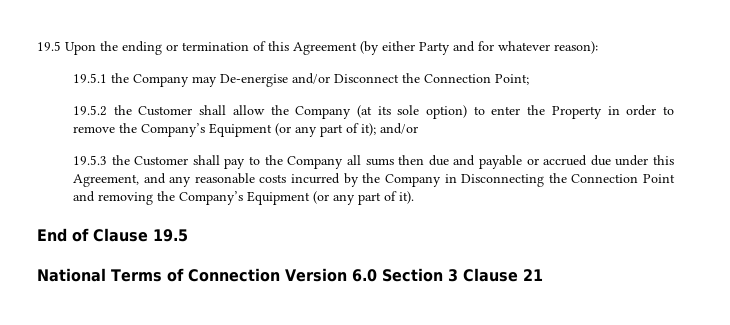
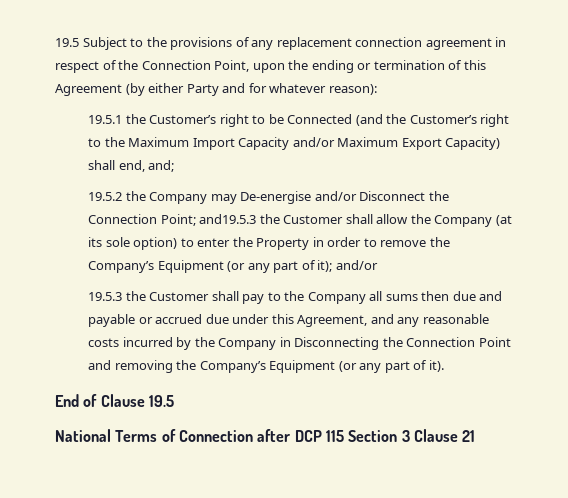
[37,41,96,55] 19.5 Upon -> [55,37,507,50] [55,60,285,73] 19.5 Subject to the provisions of any replacement connection agreement in respect of the Connection Point, upon
(130, 78) none -> [149,114,510,127] [88,137,501,150] [88,160,175,172] [88,191,146,201] Customer’s right to be Connected (and the Customer’s right to the Maximum Import Capacity and/or Maximum Export Capacity) shall end, and; // 19.5.2 the
[73,105,108,116] // 19.5.2 -> [199,214,257,224] and19.5.3
[284,268,377,282] Version 6.0 -> [257,429,344,442] after DCP 115

